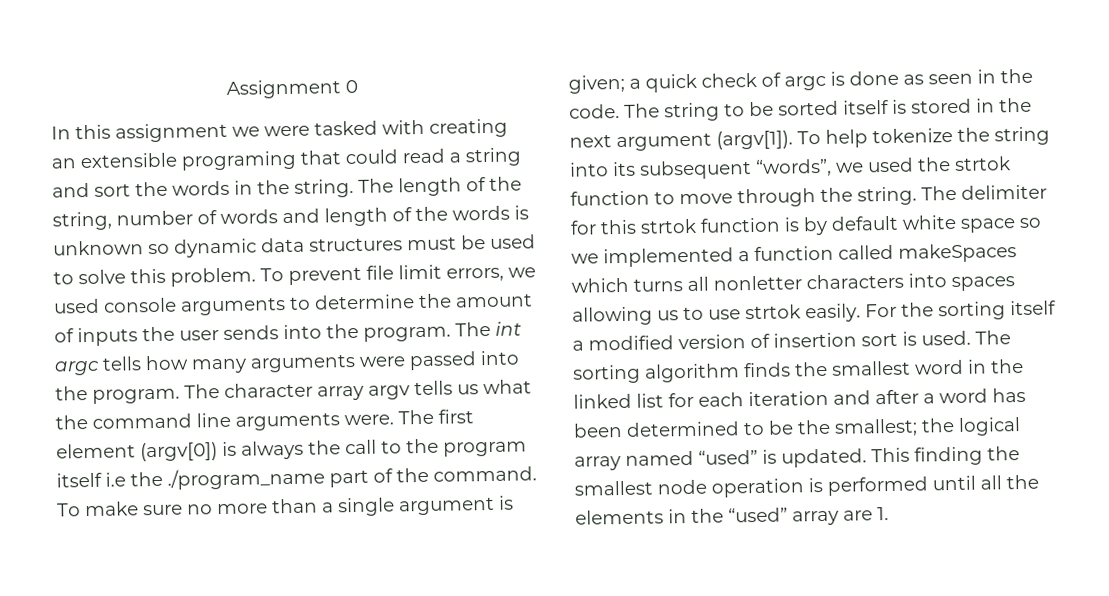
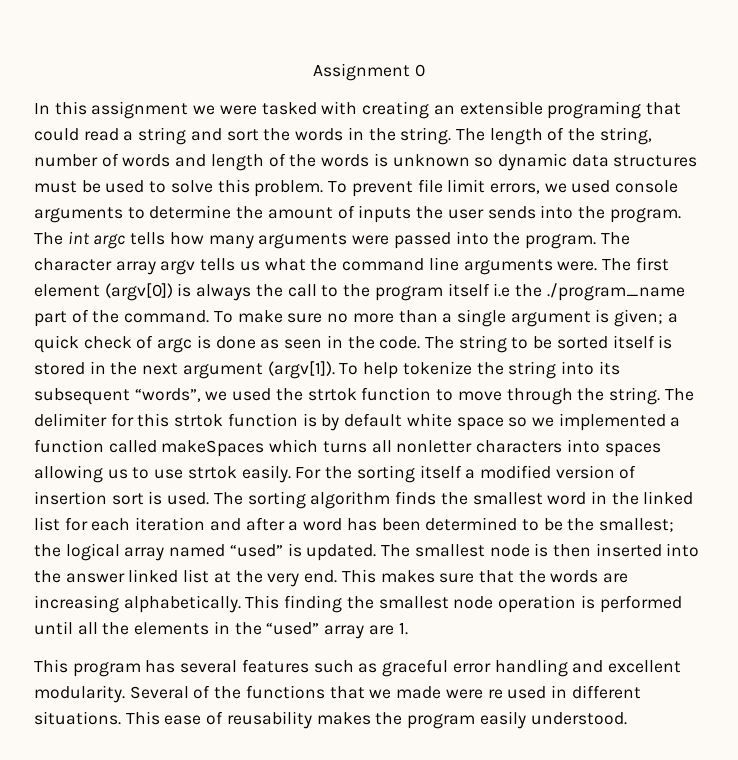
(867, 458) none -> [381,543,700,557] [34,569,629,587] [34,595,241,613] The smallest node is then inserted into the answer linked list at the very end. This makes sure that the words are increasing alphabetically.
(889, 514) none -> [34,659,681,677] [34,685,641,703] [34,711,627,729] // This program has several features such as graceful error handling and excellent modularity. Several of the functions that we made were re used in different situations. This ease of reusability makes the program easily understood.

